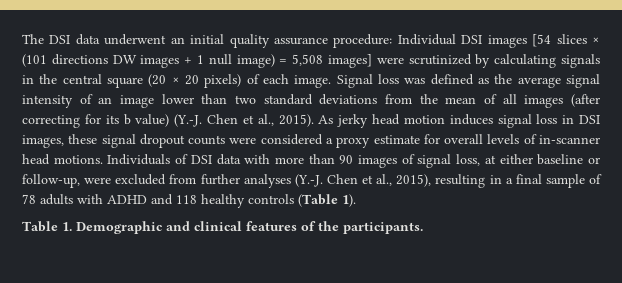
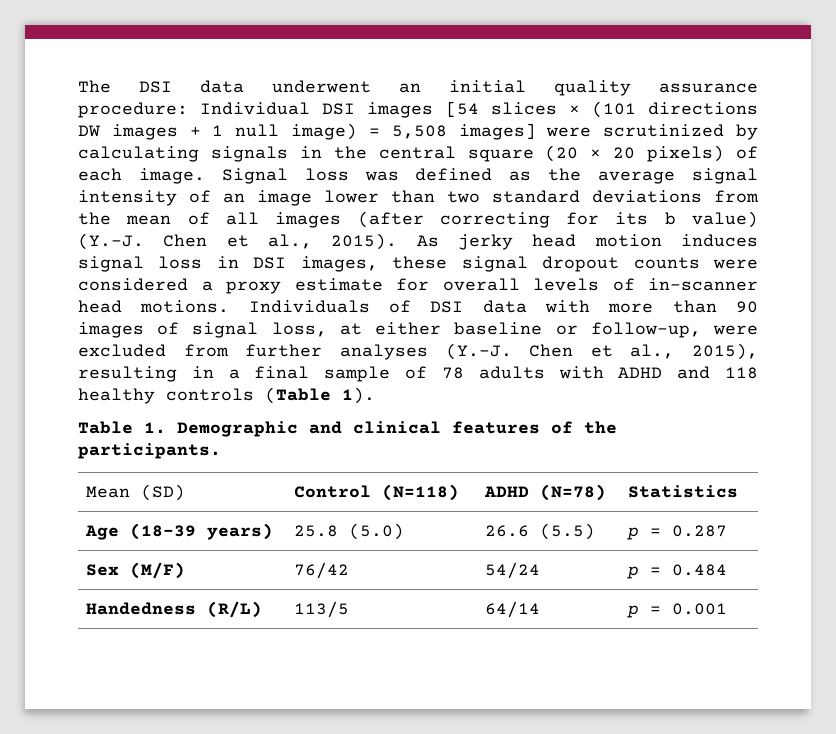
(423, 228) none -> [86,484,186,501] [294,484,460,501] [484,484,607,501] [628,485,739,498] [85,523,274,540] [294,523,405,540] [485,523,596,540] [627,525,728,540] [86,562,186,579] [294,562,350,579] [485,562,541,579] [627,564,728,579] [86,601,263,618] [294,601,350,618] [485,601,541,618] [627,603,728,618] // Mean (SD) | Control (N=118) | ADHD (N=78) | Statistics // Age (18-39 years) | 25.8 (5.0) | 26.6 (5.5) | p = 0.287 // Sex (M/F) | 76/42 | 54/24 | p = 0.484 // Handedness (R/L) | 113/5 | 64/14 | p = 0.001

